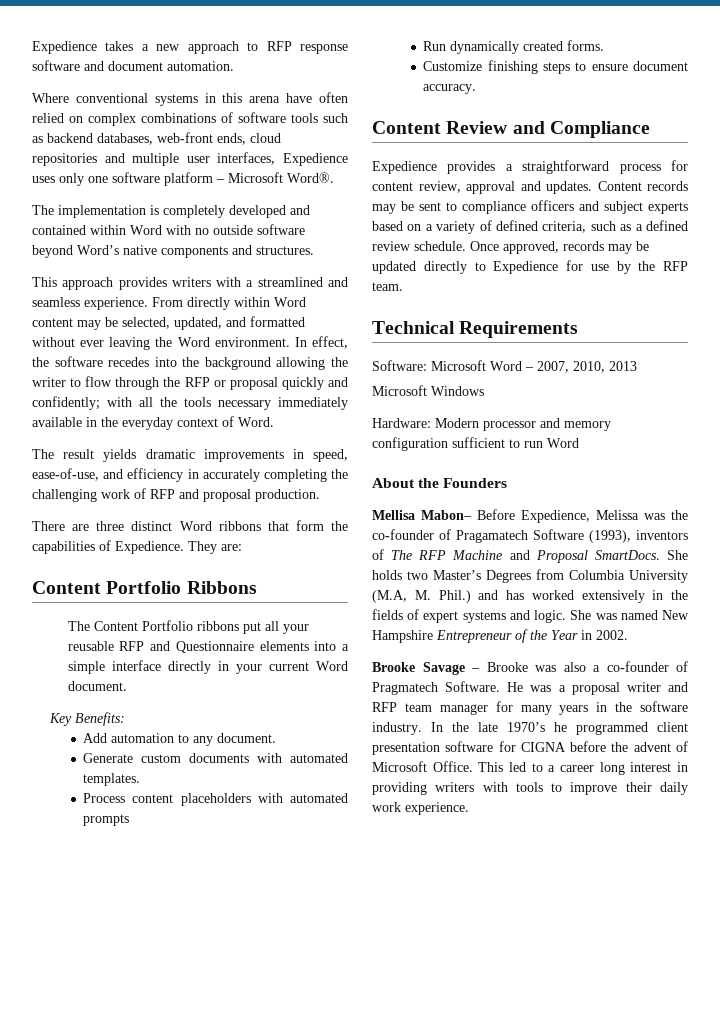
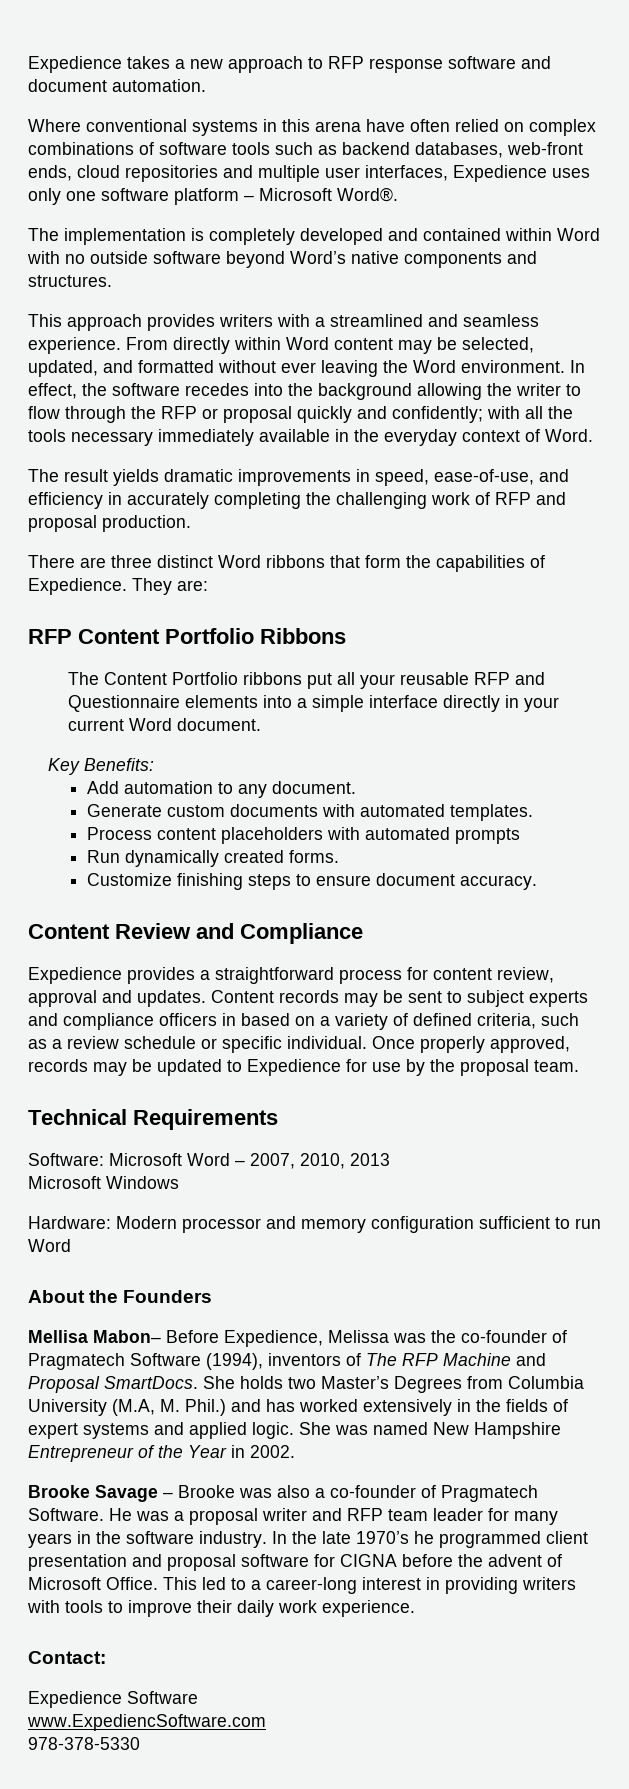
(242, 547) none -> [28,629,72,644] RFP
[462,200,688,214] compliance officers and subject experts -> [467,990,588,1007] [28,1013,236,1030] subject experts and compliance officers in
[646,220,688,231] [372,241,499,251] defined review schedule. Once -> [67,1036,485,1053] review schedule or specific individual. Once properly
[423,261,467,274] directly -> (222, 1067) none
[663,261,688,271] RFP -> [460,1059,529,1076] proposal
[456,529,631,543] Pragamatech Software (1993), -> [28,1353,263,1370] Pragmatech Software (1994),
(530, 615) none -> [189,1422,247,1439] applied
[439,704,488,715] manager -> [433,1508,483,1521] leader
(440, 748) none -> [132,1554,236,1571] and proposal
[560,762,625,775] career long -> [266,1577,357,1594] career-long
(469, 808) none -> [28,1651,106,1664] [28,1691,198,1708] [27,1714,266,1731] [28,1737,140,1750] // Contact: // Expedience Software // www.ExpediencSoftware.com // 978-378-5330

